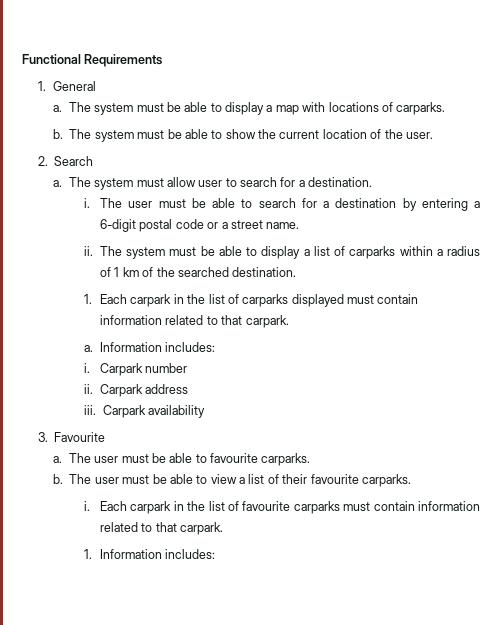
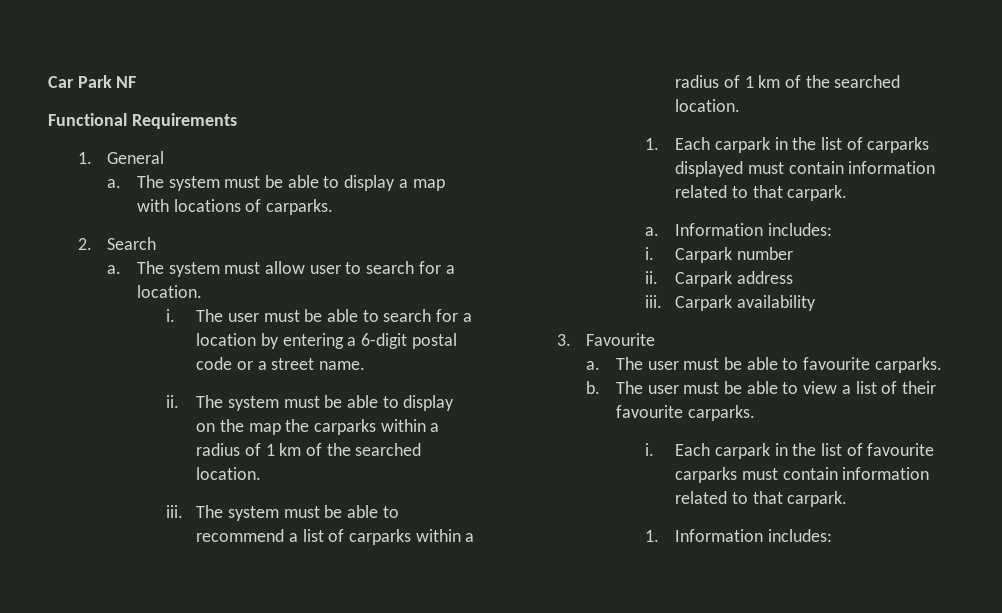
(22, 59) none -> [48,75,137,88] Car Park NF //
[53,129,433,142] // b. The system must be able to show the current location of the user. -> (334, 207) none
[308,177,373,187] destination. -> [136,285,202,298] location.
[335,198,397,208] destination -> [196,333,257,346] location
(301, 252) none -> [196,419,440,435] [196,443,422,456] [196,467,262,480] [166,505,399,521] [196,529,285,542] on the map the carparks within a radius of 1 km of the searched location. // iii. The system must be able to recommend
[232,267,297,277] destination. -> [675,99,741,112] location.

